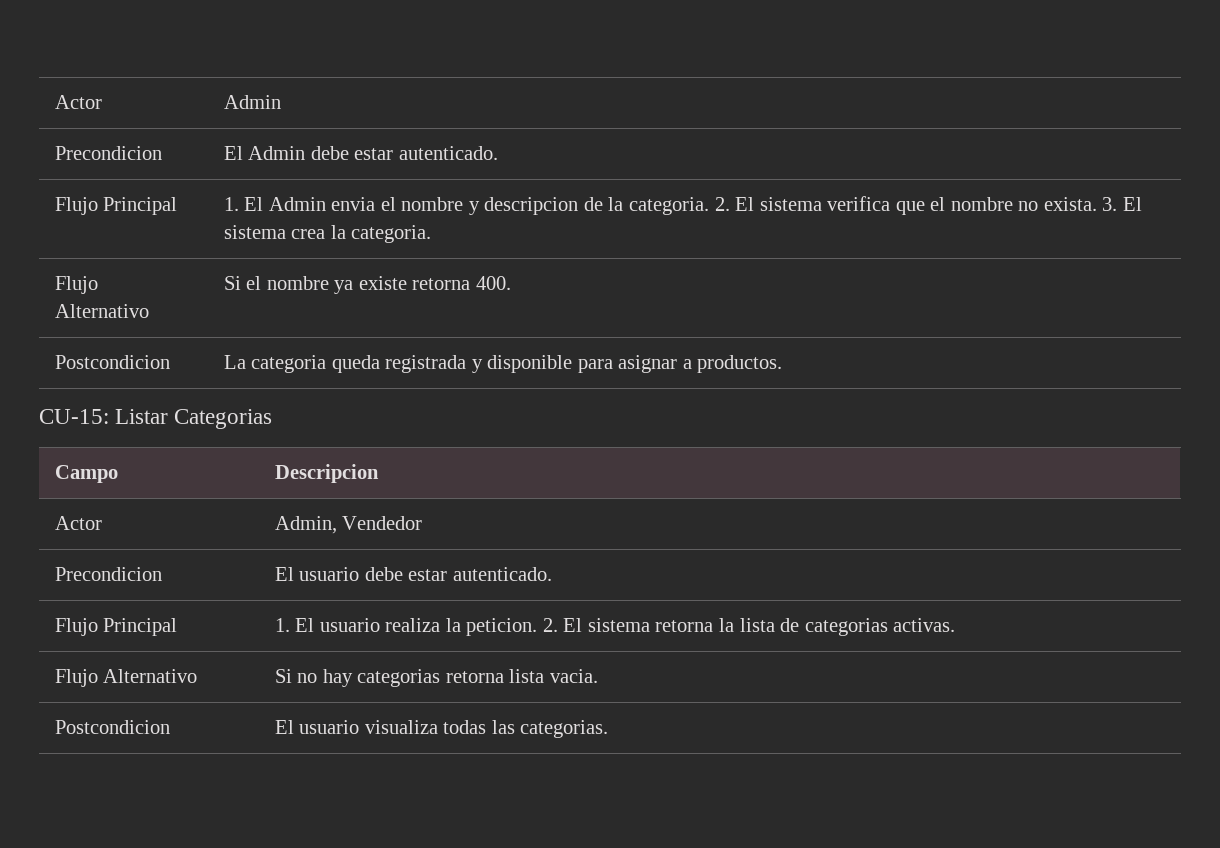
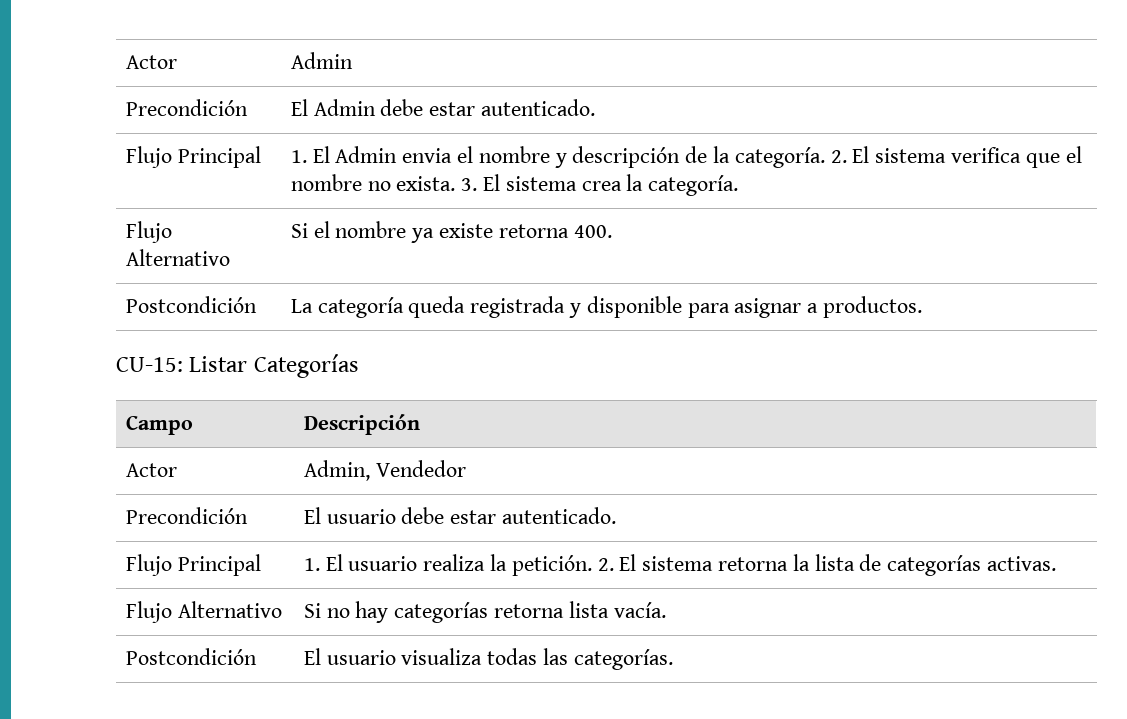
[54,146,162,160] Precondicion -> [125,99,248,116] Precondición
[484,197,579,215] descripcion -> [572,146,681,168] descripción
[628,197,709,215] categoria. -> [734,147,825,168] categoría.
[351,225,432,243] categoria. -> [648,175,739,196] categoría.
[54,355,170,369] Postcondicion -> [125,296,257,313] Postcondición
[251,355,327,373] categoria -> [317,297,404,318] categoría
[174,409,273,429] Categorias -> [253,354,359,378] Categorías
[274,464,379,483] Descripcion -> [303,414,420,435] Descripción
[54,567,162,581] Precondicion -> [125,507,248,524] Precondición
[466,618,538,636] peticion. -> [511,555,592,576] petición.
[804,618,888,636] categorias -> [887,555,982,576] categorías
[357,669,441,687] categorias -> [394,602,489,623] categorías
[549,669,598,683] [54,720,170,734] vacia. // Postcondicion -> [613,602,666,618] [125,648,257,665] vacía. // Postcondición
[520,720,609,738] categorias. -> [573,649,673,670] categorías.

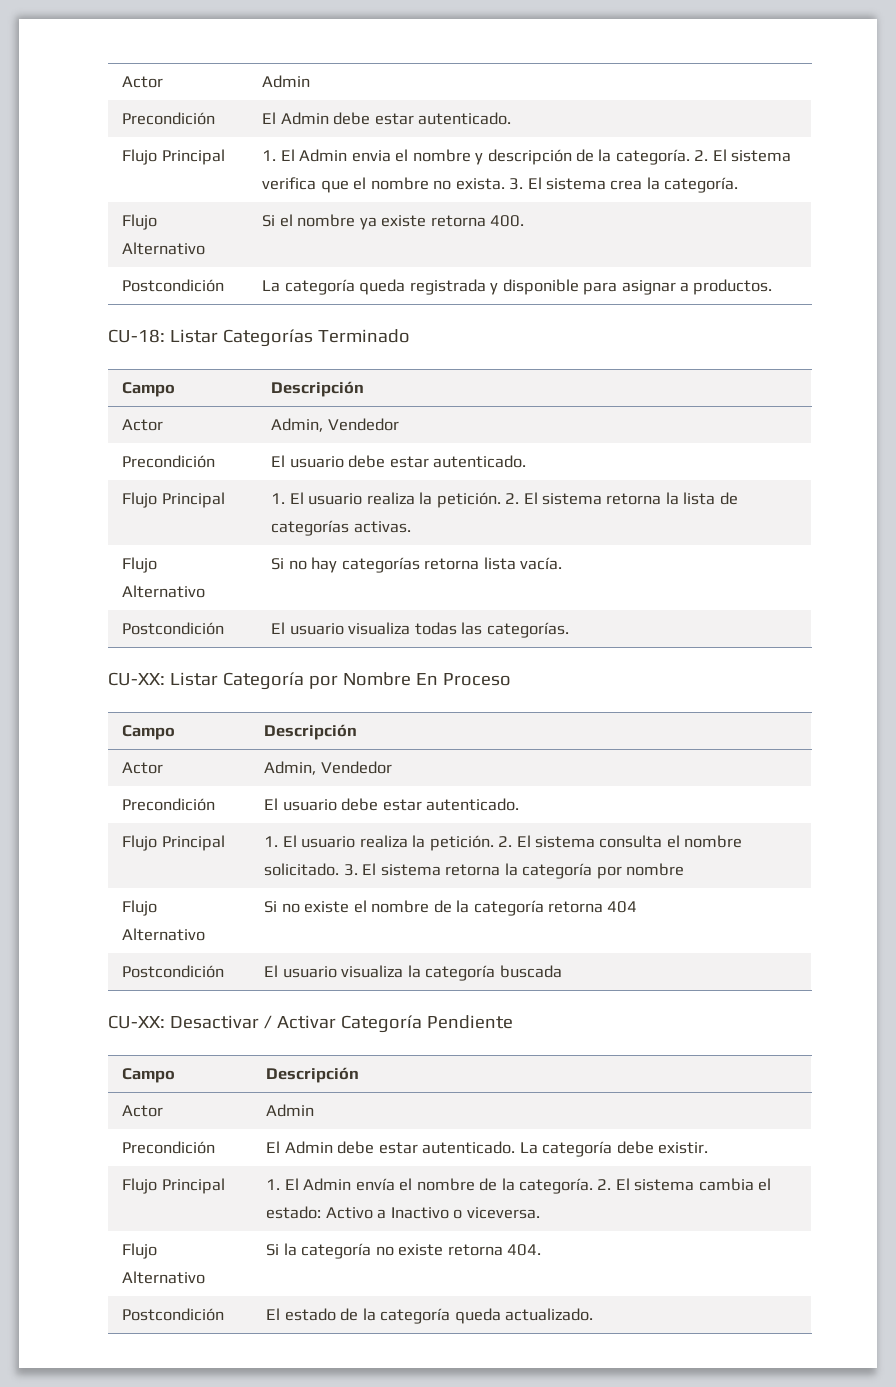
[116,357,183,372] CU-15: -> [108,329,165,343] CU-18:
(359, 366) none -> [317,329,410,343] Terminado
(673, 659) none -> [108,672,511,690] [122,725,176,740] [264,724,358,740] [122,762,164,774] [264,761,392,775] [122,798,216,811] [264,798,520,811] [122,835,225,851] [264,835,743,851] [264,863,685,879] [122,900,158,916] [122,928,206,941] [264,900,638,916] [122,965,225,978] [264,965,562,981] [108,1015,513,1033] [122,1068,176,1083] [266,1067,360,1083] [122,1105,164,1117] [266,1104,315,1117] [122,1141,216,1154] [266,1141,709,1157] [122,1178,225,1194] [266,1178,772,1194] [266,1206,540,1219] [122,1243,158,1259] [122,1271,206,1284] [266,1243,542,1259] [122,1308,225,1321] [266,1308,594,1324] // CU-XX: Listar Categoría por Nombre En Proceso // Campo | Descripción // Actor | Admin, Vendedor // Precondición | El usuario debe estar autenticado. // Flujo Principal | 1. El usuario realiza la petición. 2. El sistema consulta el nombre solicitado. 3. El sistema retorna la categoría por nombre // Flujo Alternativo | Si no existe el nombre de la categoría retorna 404 // Postcondición | El usuario visualiza la categoría buscada // CU-XX: Desactivar / Activar Categoría Pendiente // Campo | Descripción // Actor | Admin // Precondición | El Admin debe estar autenticado. La categoría debe existir. // Flujo Principal | 1. El Admin envía el nombre de la categoría. 2. El sistema cambia el estado: Activo a Inactivo o viceversa. // Flujo Alternativo | Si la categoría no existe retorna 404. // Postcondición | El estado de la categoría queda actualizado.

